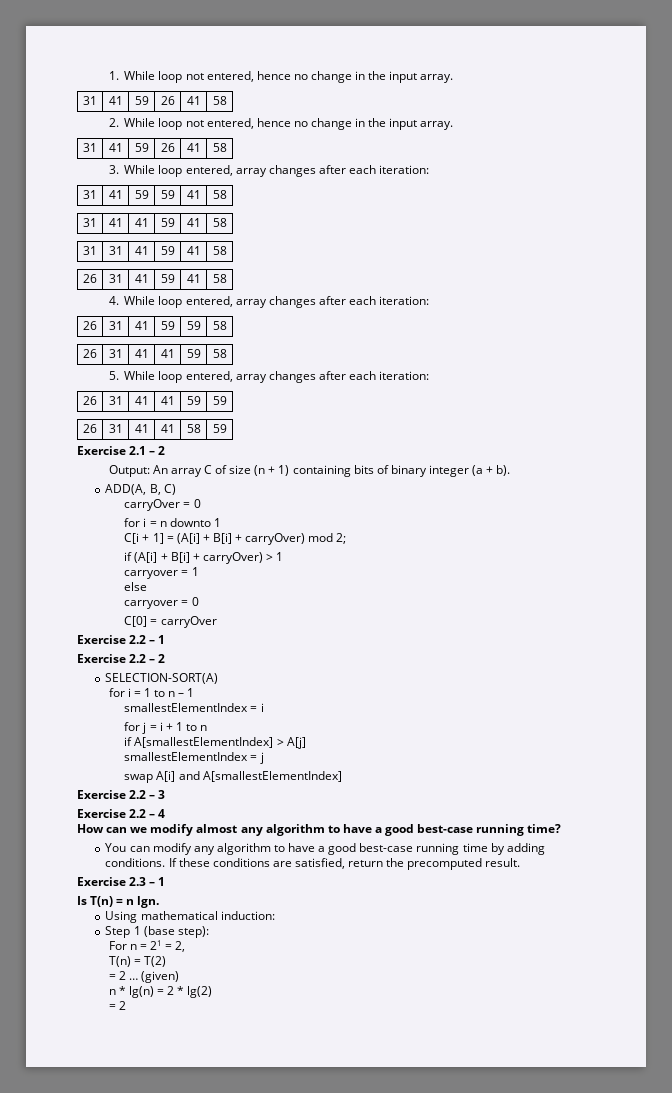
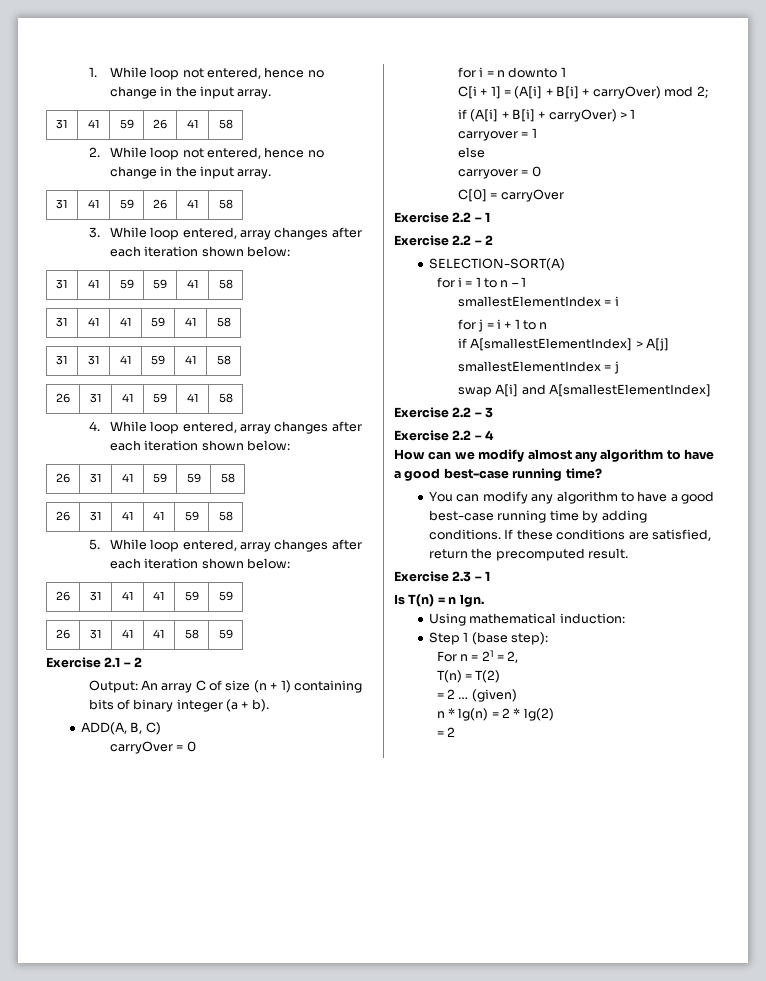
[379,165,430,174] iteration: -> [144,246,290,257] iteration shown below:
[379,296,430,305] iteration: -> [144,440,290,451] iteration shown below:
[379,371,430,380] iteration: -> [144,558,290,569] iteration shown below:

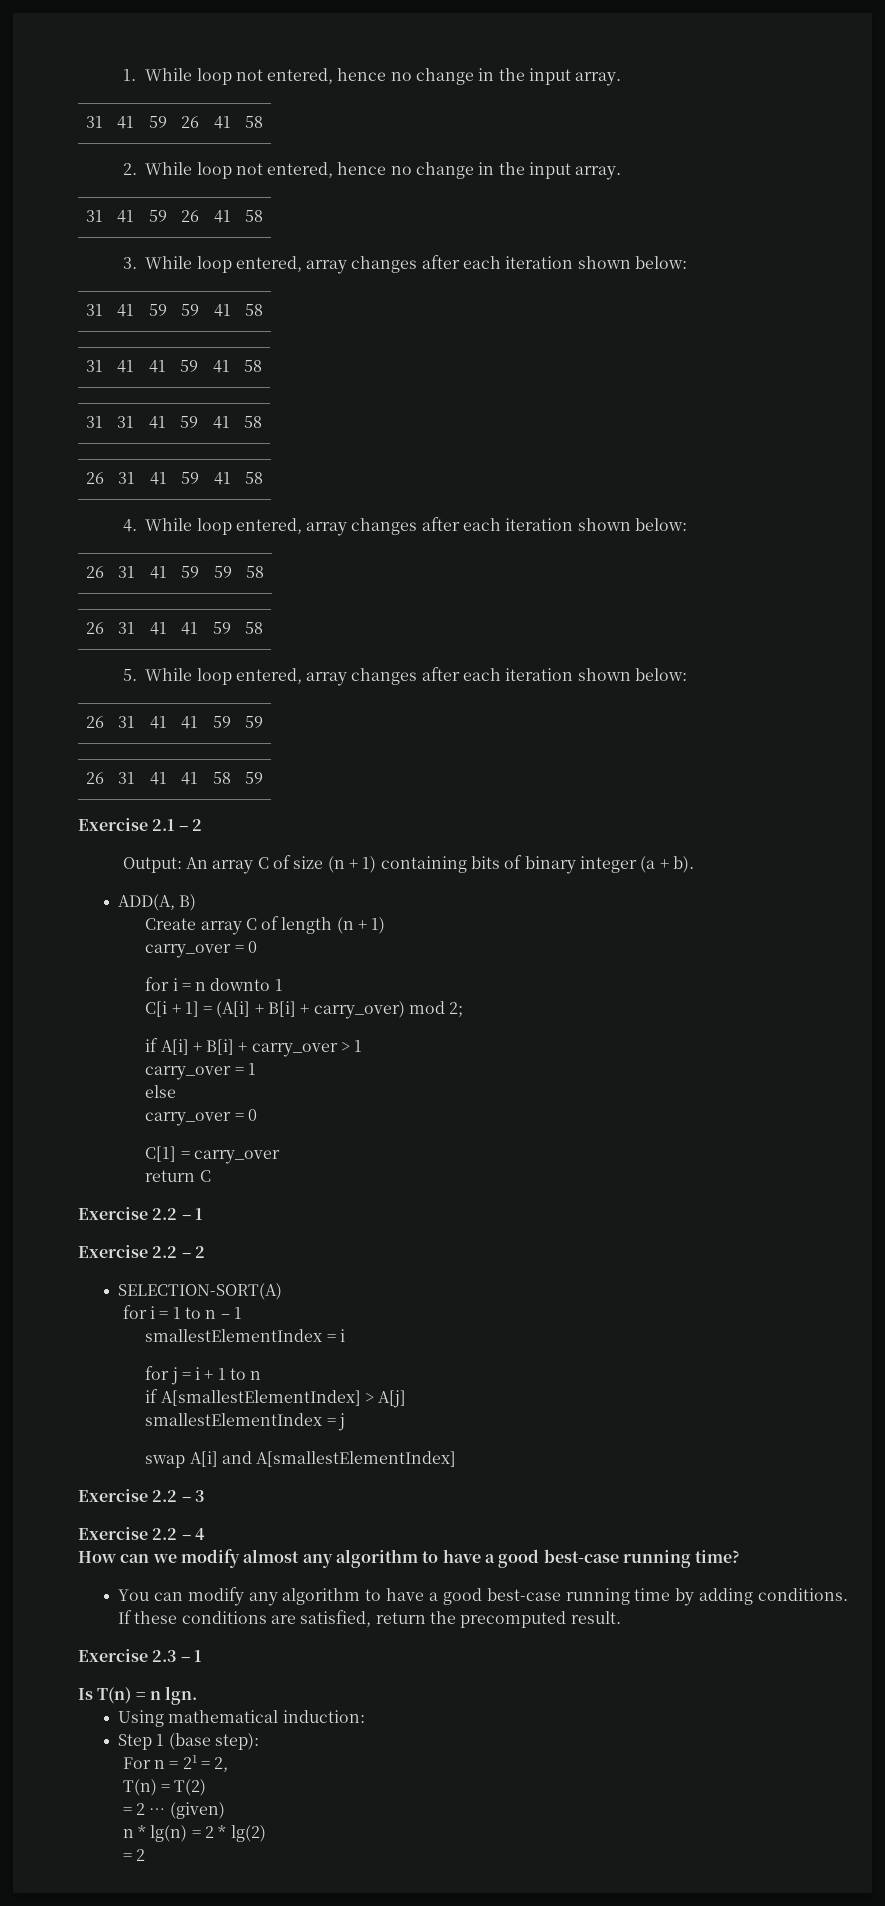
[130,722,161,735] [109,741,173,754] B, C) // carryOver -> [179,894,197,911] [145,916,386,935] [145,944,232,958] B) // Create array C of length (n + 1) // carry_over
[592,86,661,99] carryOver) -> [313,1001,405,1019] carry_over)
[470,109,617,122] (A[i] + B[i] + carryOver) -> [160,1039,338,1057] A[i] + B[i] + carry_over
[457,131,518,141] carryover -> [145,1066,232,1080] carry_over
[457,166,541,179] [457,189,564,202] carryover = 0 // C[0] = carryOver -> [145,1109,257,1126] [145,1146,280,1164] [145,1170,211,1182] carry_over = 0 // C[1] = carry_over // return C

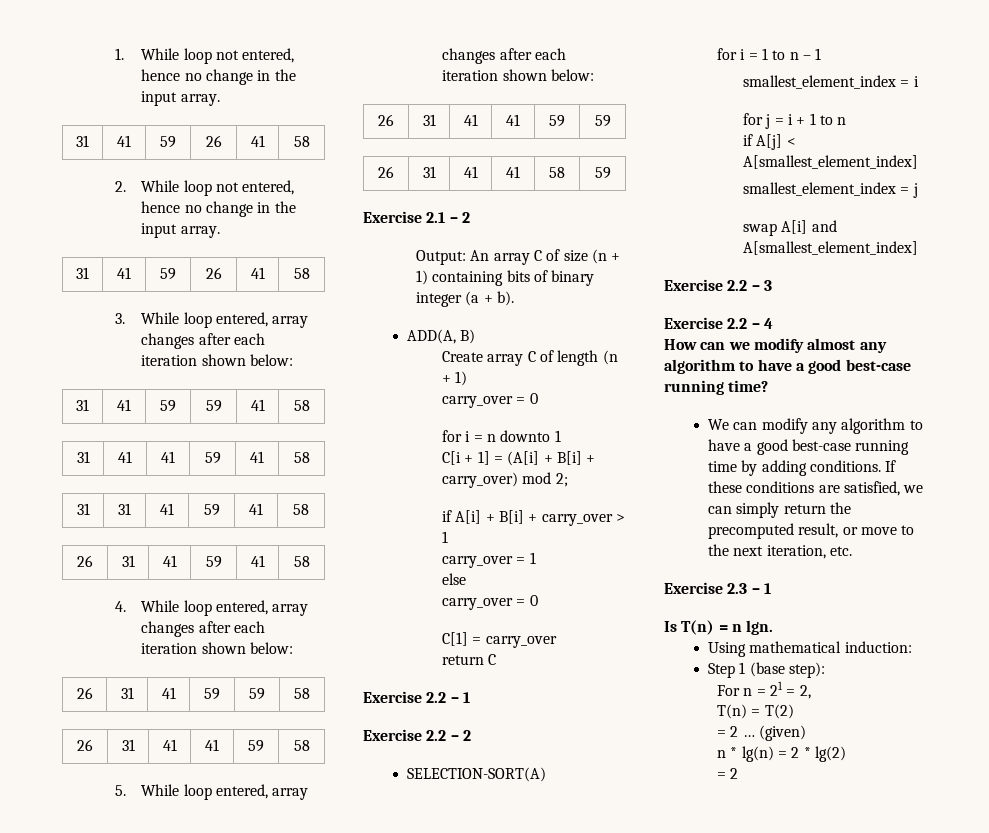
[145,1329,323,1342] smallestElementIndex -> [742,75,896,89] smallest_element_index
[160,1390,374,1406] A[smallestElementIndex] > -> (753, 140) none
[145,1413,323,1426] // smallestElementIndex -> [786,138,796,146] [742,155,918,169] [742,182,896,196] < A[smallest_element_index] // smallest_element_index
[256,1451,457,1467] A[smallestElementIndex] -> [742,241,918,255] A[smallest_element_index]
[118,1589,150,1601] You -> [708,419,730,430] We
[375,1611,621,1628] return the precomputed result. -> [903,485,924,493] [708,502,852,518] [708,523,915,539] [708,544,853,559] we can simply return the precomputed result, or move to the next iteration, etc.

